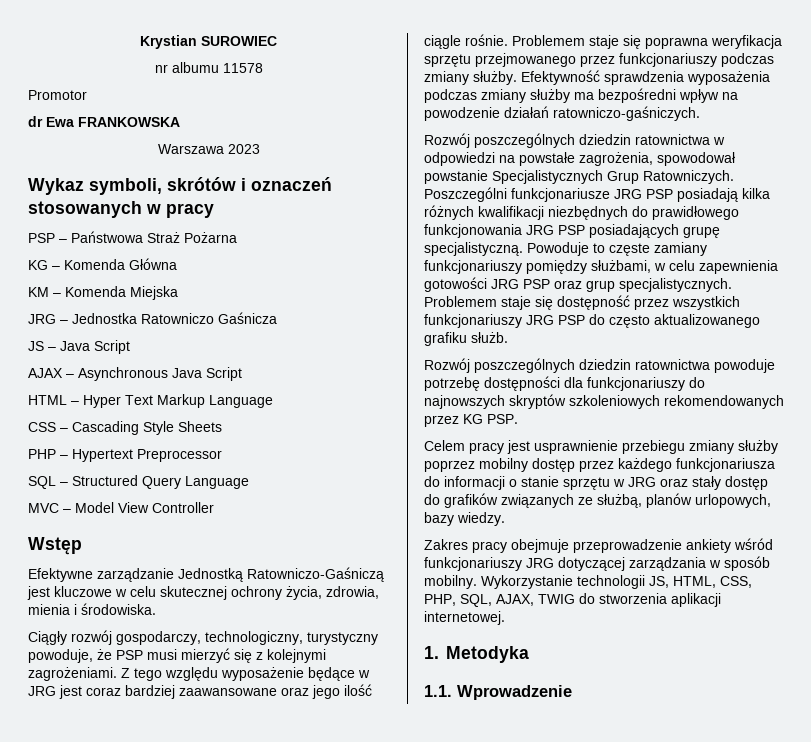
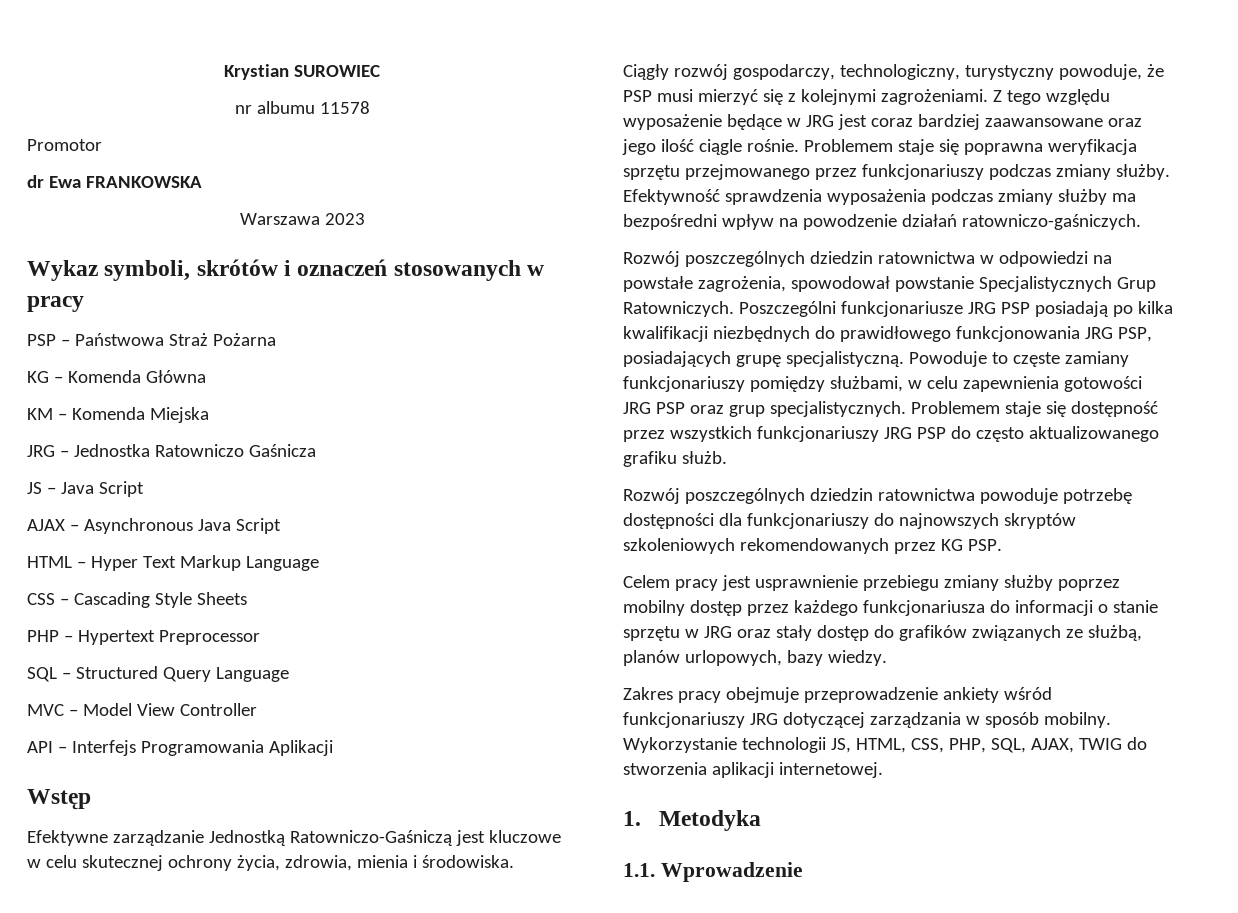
(214, 507) none -> [27,740,333,756] // API – Interfejs Programowania Aplikacji
[742,188,770,199] [424,205,474,220] kilka różnych -> [1112,301,1173,317] po kilka
[558,225,585,235] PSP -> [1117,327,1152,342] PSP,

